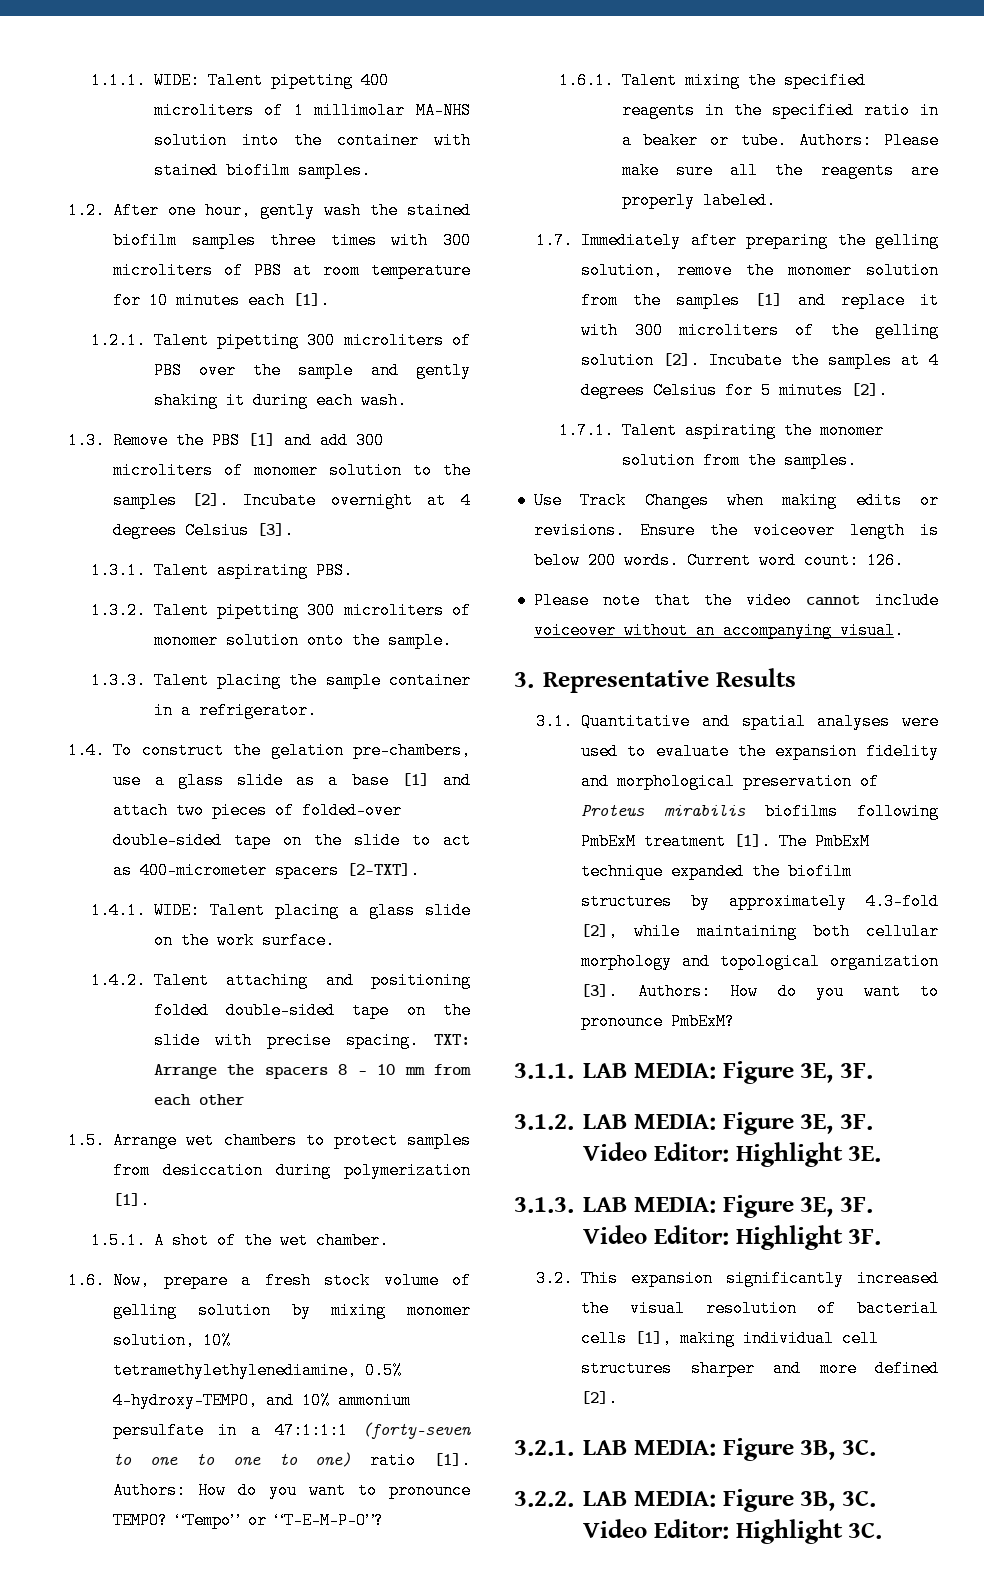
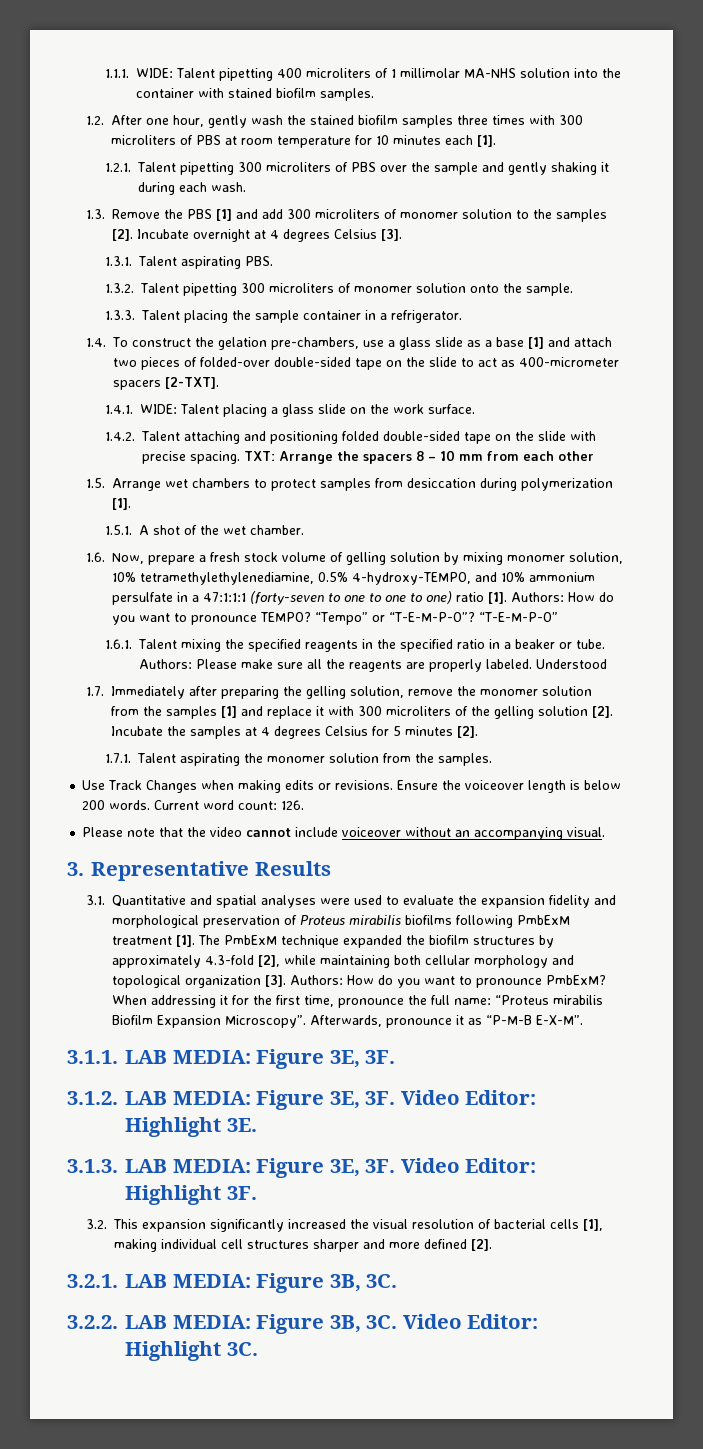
(385, 1520) none -> [478,612,558,622] “T-E-M-P-O”
(776, 200) none -> [535,659,607,669] Understood
(736, 1021) none -> [111,995,603,1008] [111,1015,583,1028] When addressing it for the first time, pronounce the full name: “Proteus mirabilis Biofilm Expansion Microscopy”. Afterwards, pronounce it as “P-M-B E-X-M”.

